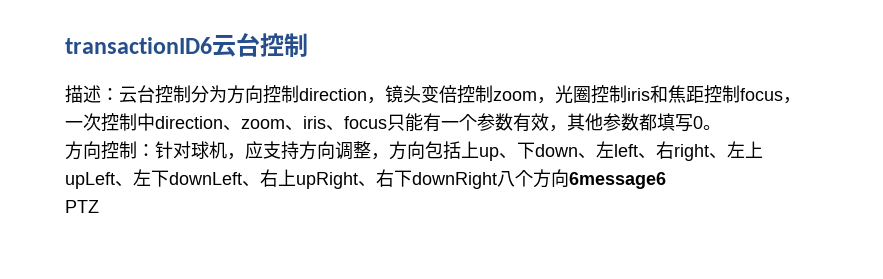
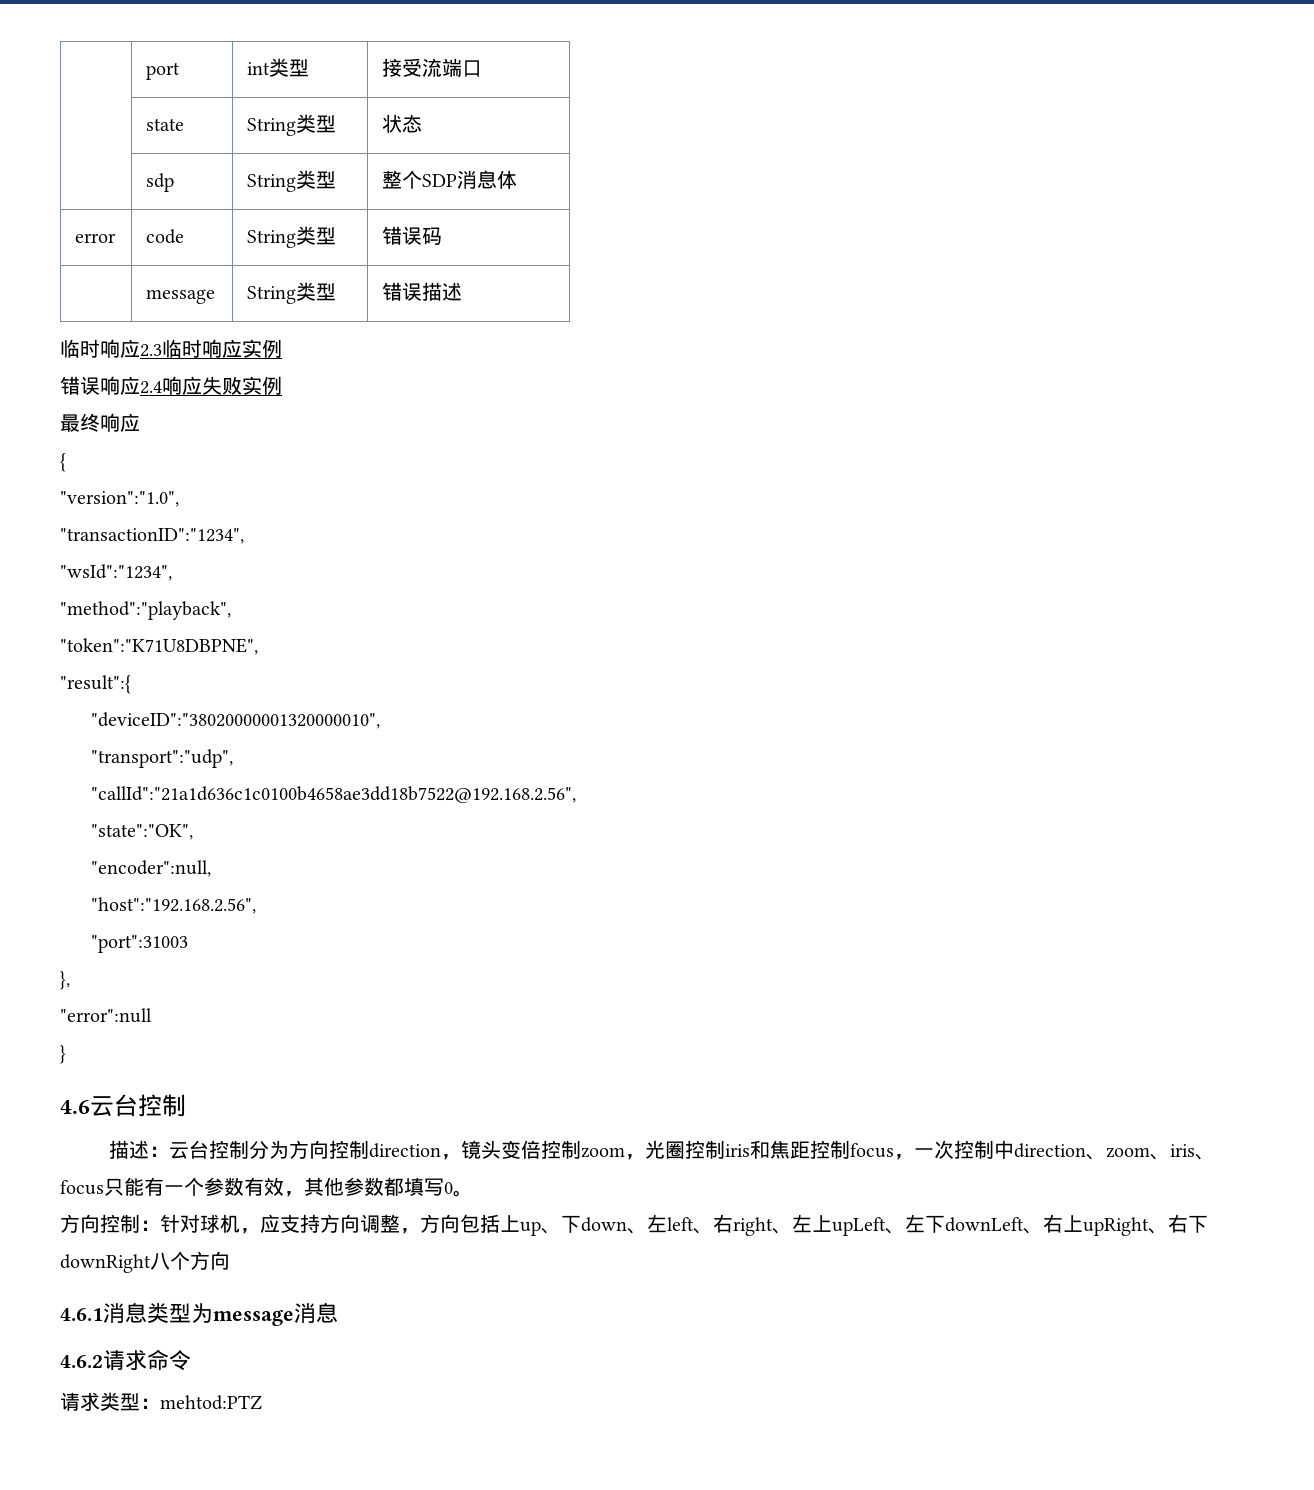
[65,37,212,54] transactionID6 -> [146,62,181,80] [247,58,310,77] [382,58,483,77] [146,118,185,131] [247,114,337,136] [382,114,423,133] [146,173,175,192] [247,170,337,192] [382,170,518,189] [75,233,117,243] [146,229,185,244] [247,226,337,248] [382,226,443,245] [146,289,216,304] [247,282,337,304] [382,282,463,301] [60,339,282,358] [60,376,282,395] [60,413,140,432] [60,453,66,472] [60,491,179,507] [60,528,244,544] [60,564,172,581] [60,601,231,620] [60,638,258,655] [60,675,131,694] [91,712,381,729] [91,749,234,768] [91,786,577,803] [91,824,194,840] [91,860,212,877] [91,897,257,914] [91,935,189,953] [60,971,70,990] [60,1008,152,1023] [60,1045,66,1064] [60,1100,90,1114] | port | int类型 | 接受流端口 // | state | String类型 | 状态 // | sdp | String类型 | 整个SDP消息体 // error | code | String类型 | 错误码 // | message | String类型 | 错误描述 // 临时响应2.3临时响应实例 // 错误响应2.4响应失败实例 // 最终响应 // { // "version":"1.0", // "transactionID":"1234", // "wsId":"1234", // "method":"playback", // "token":"K71U8DBPNE", // "result":{ // "deviceID":"38020000001320000010", // "transport":"udp", // "callId":"21a1d636c1c0100b4658ae3dd18b7522@192.168.2.56", // "state":"OK", // "encoder":null, // "host":"192.168.2.56", // "port":31003 // }, // "error":null // } // 4.6
[569,172,666,189] [65,200,99,213] 6message6 // PTZ -> [60,1302,338,1326] [60,1349,191,1371] [60,1392,262,1411] // 4.6.1消息类型为message消息 // 4.6.2请求命令 // 请求类型：mehtod:PTZ

